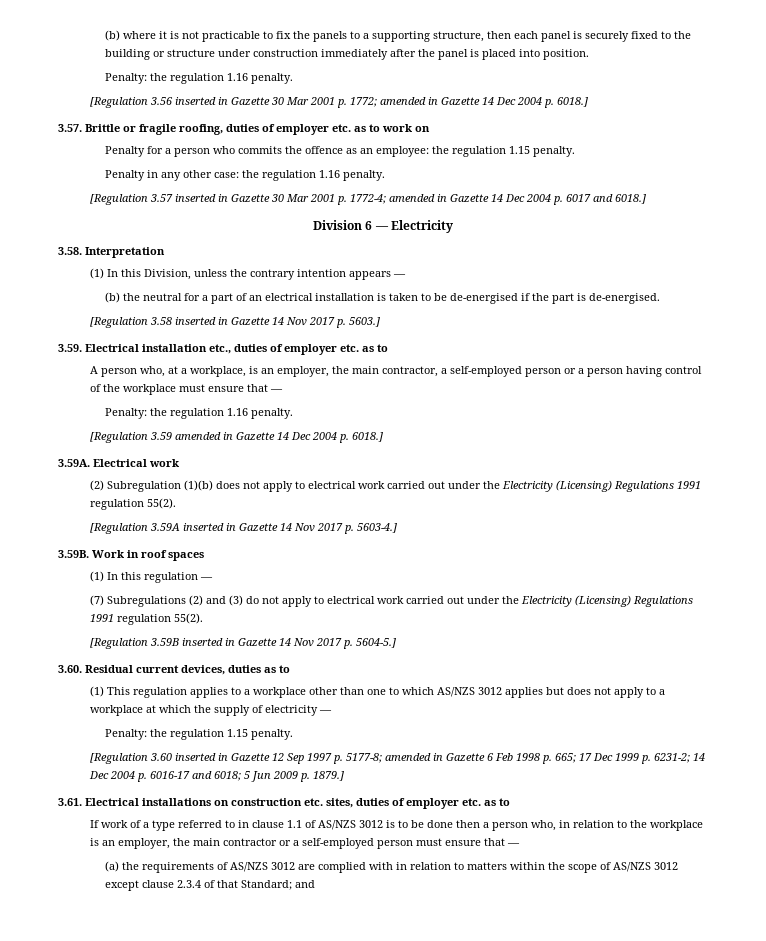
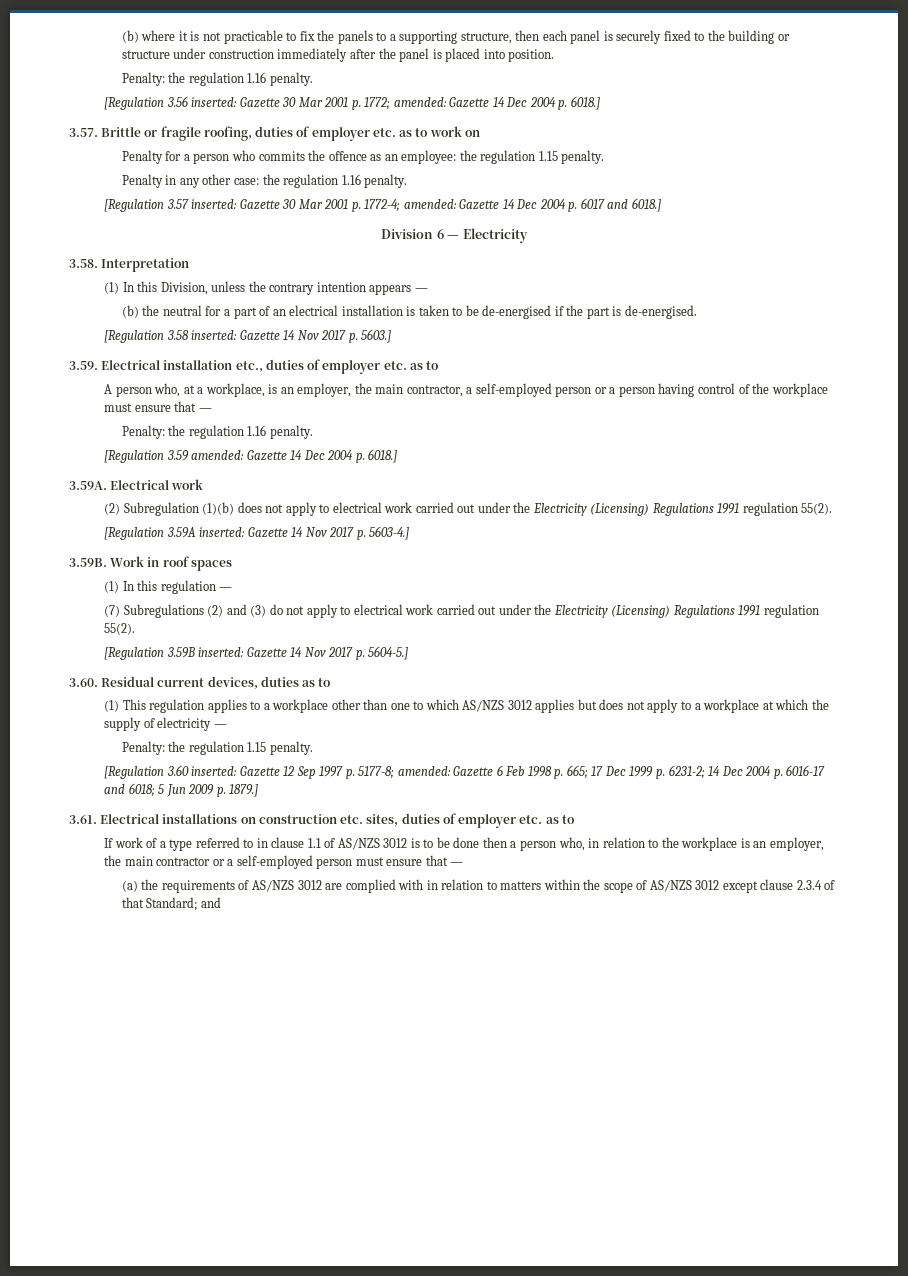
[174,97,228,105] inserted in -> [191,97,238,107] inserted:
[379,97,438,105] amended in -> [393,97,447,107] amended:
[174,194,228,202] inserted in -> [191,199,238,209] inserted:
[388,194,447,202] amended in -> [403,199,457,209] amended:
[174,317,228,325] inserted in -> [191,330,238,340] inserted:
[174,432,233,440] amended in -> [191,450,245,460] amended:
[182,523,236,531] inserted in -> [199,527,246,537] inserted:
[181,638,235,646] inserted in -> [198,647,245,657] inserted:
[174,753,228,761] inserted in -> [191,766,238,776] inserted:
[384,753,443,761] amended in -> [397,766,451,776] amended:

